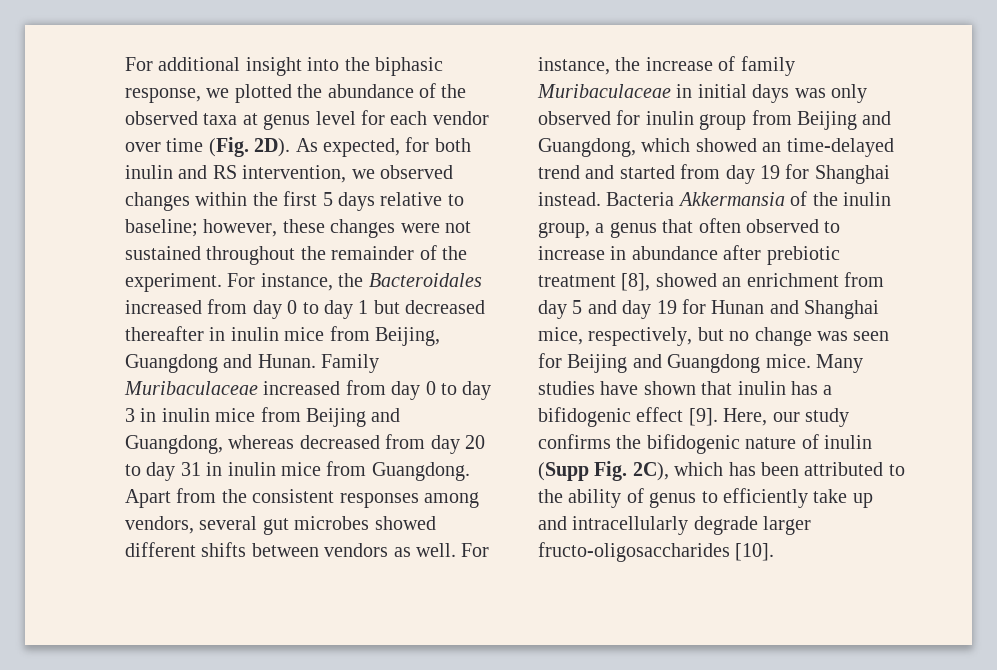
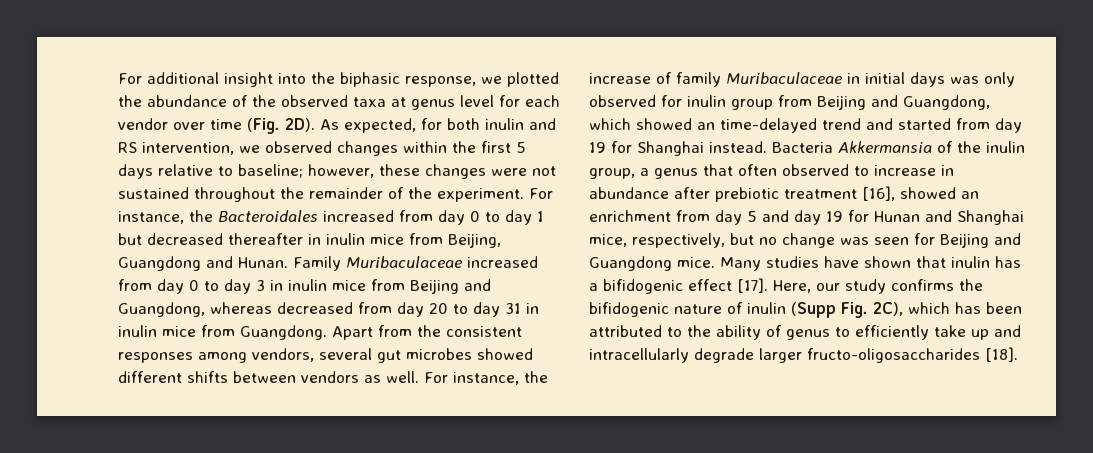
[621,273,651,291] [8], -> [862,186,895,201] [16],
[688,408,718,426] [9]. -> [737,278,768,293] [17].
[735,543,775,561] [10]. -> [985,347,1018,362] [18].

